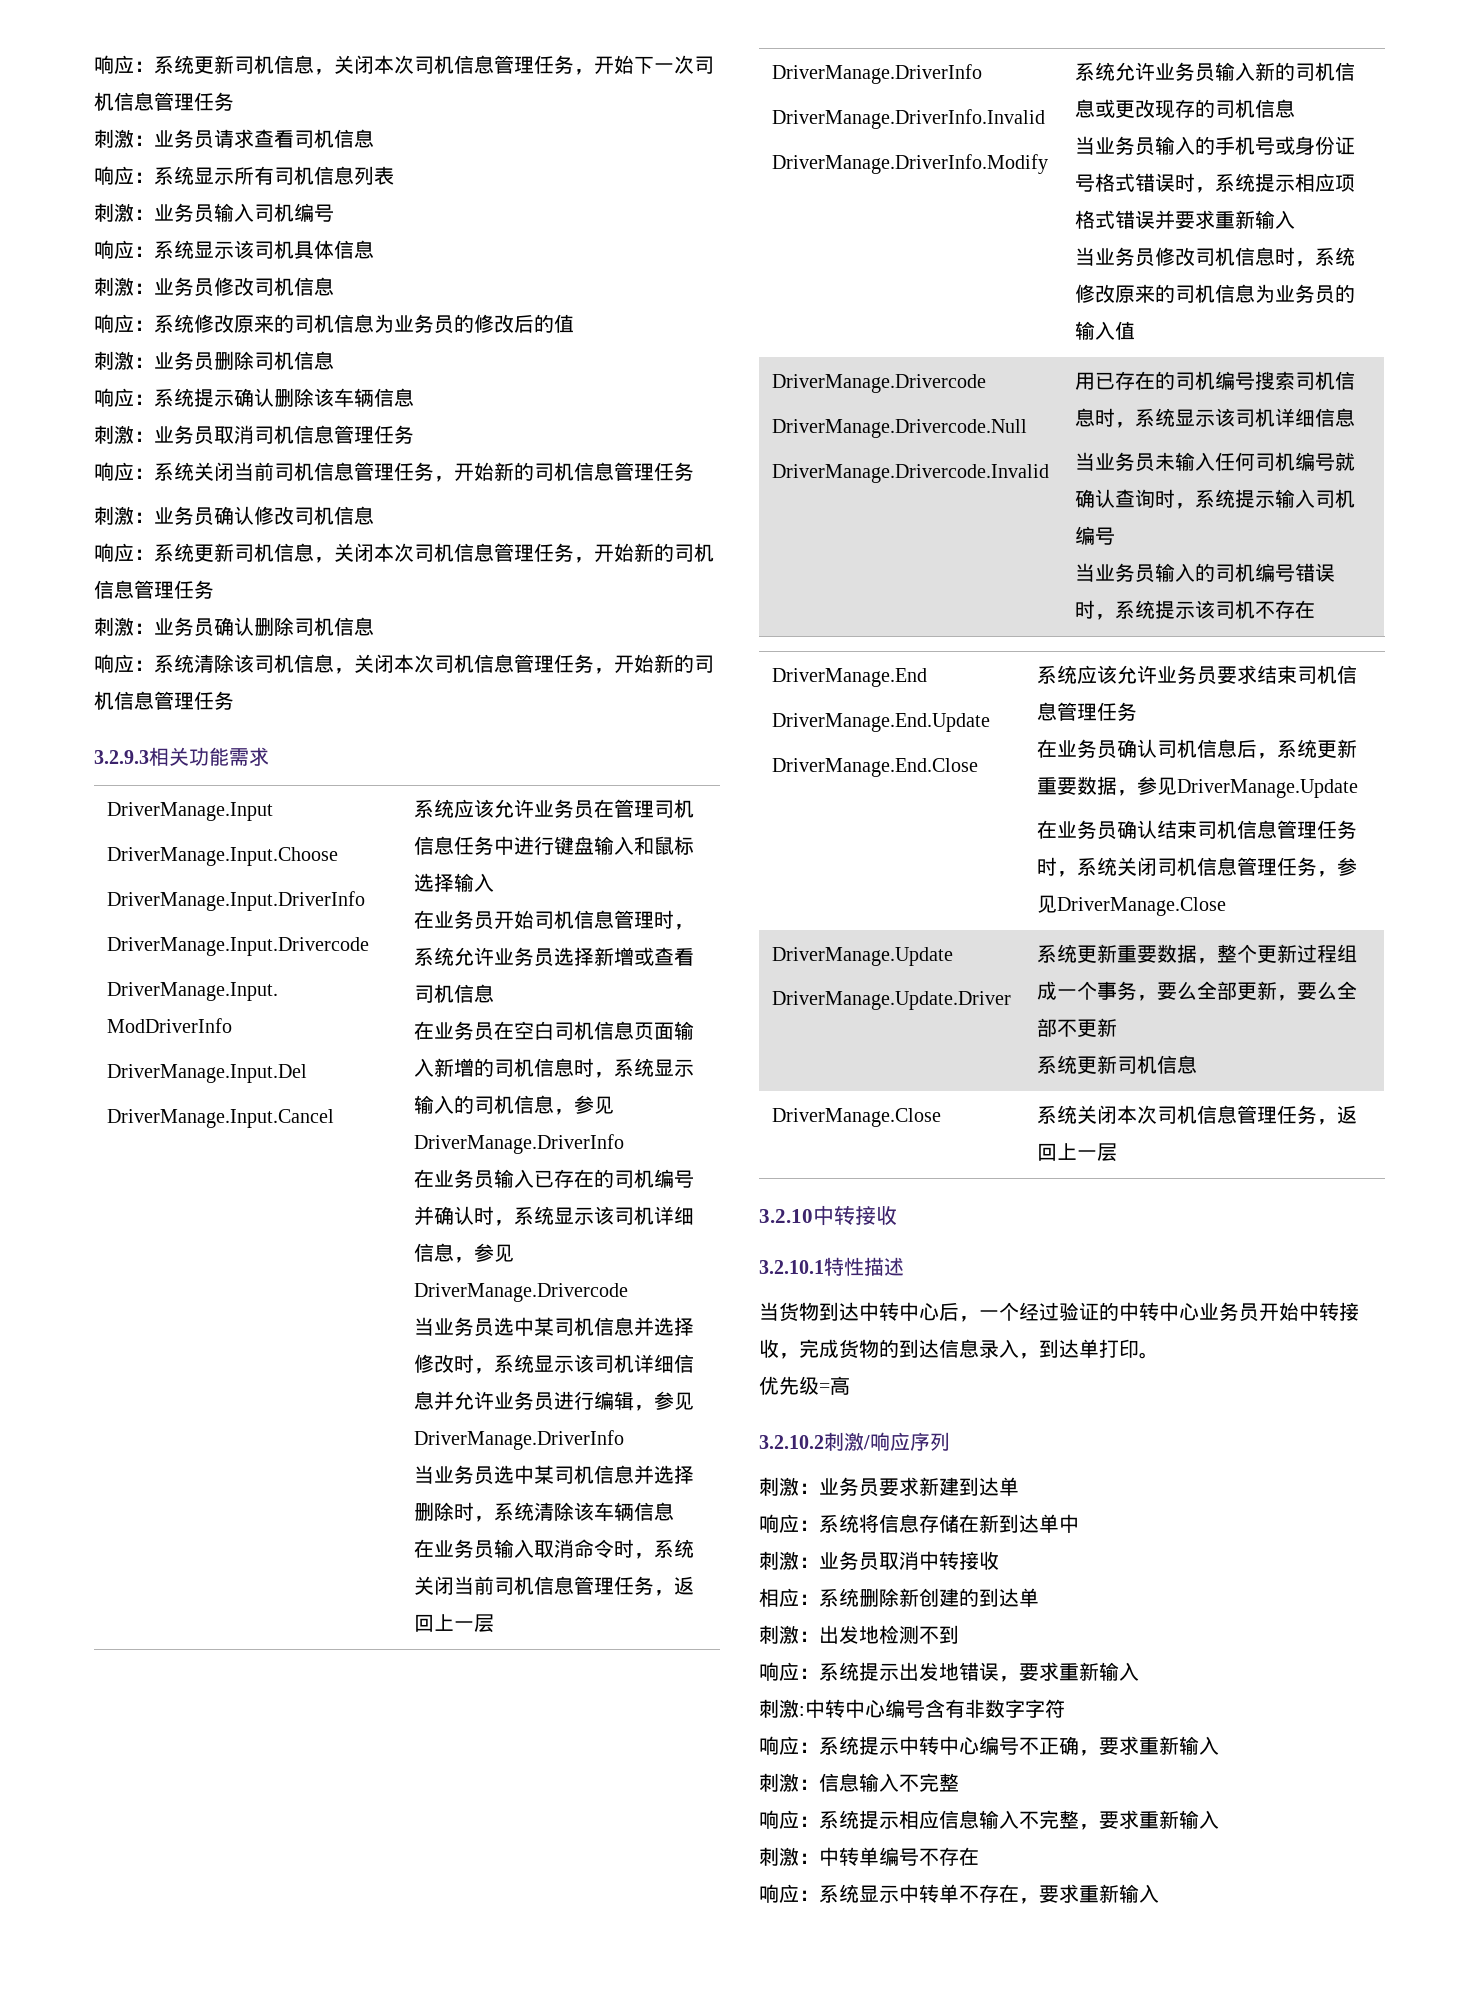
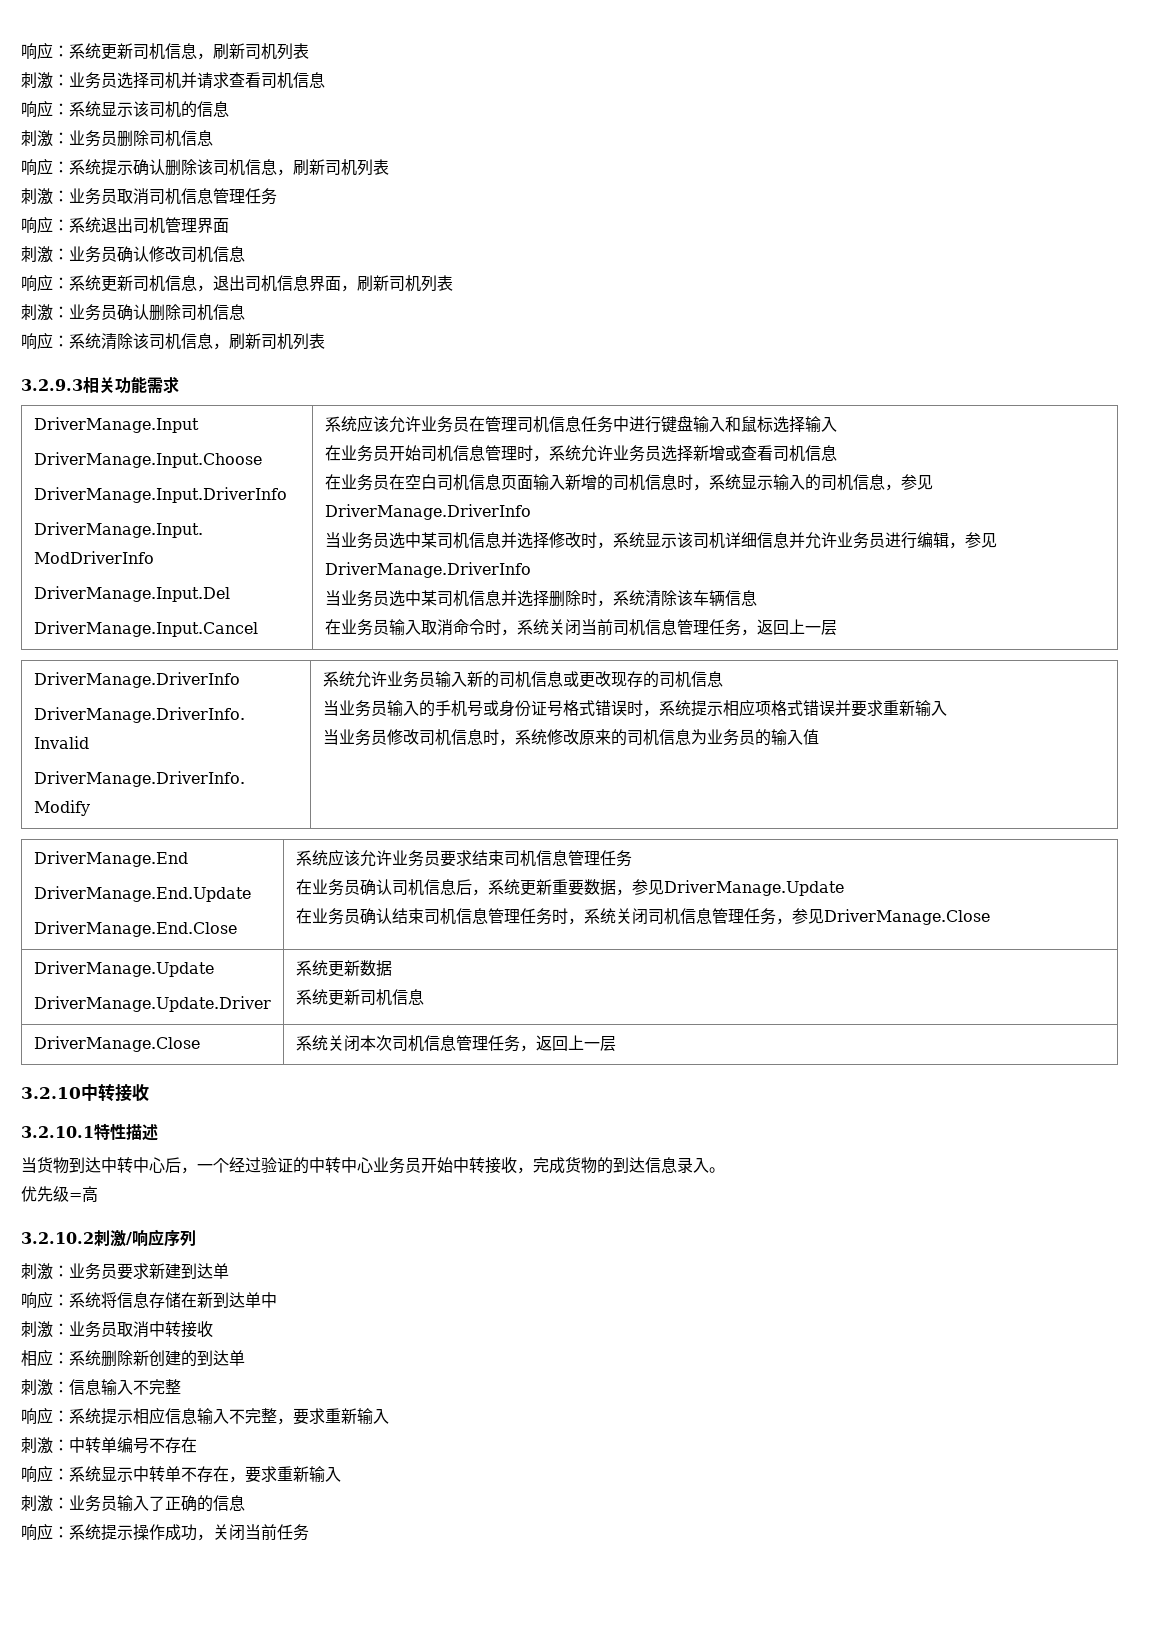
[94,55,714,75] [94,92,234,111] [94,129,214,149] 响应：系统更新司机信息，关闭本次司机信息管理任务，开始下一次司机信息管理任务 // 刺激：业务员 -> [21,42,309,60] [21,72,197,89] 响应：系统更新司机信息，刷新司机列表 // 刺激：业务员选择司机并
[94,166,394,185] [94,203,334,223] // 响应：系统显示所有司机信息列表 // 刺激：业务员输入司机编号 -> (325, 80) none
[294,240,374,259] [94,277,334,297] [94,314,574,334] 具体信息 // 刺激：业务员修改司机信息 // 响应：系统修改原来的司机信息为业务员的修改后的值 -> [181,101,229,118] 的信息
[334,388,414,408] 车辆信息 -> [213,159,389,176] 司机信息，刷新司机列表
[194,462,694,482] 关闭当前司机信息管理任务，开始新的司机信息管理任务 -> [101,217,229,234] 退出司机管理界面
[334,543,714,563] [94,580,214,599] 关闭本次司机信息管理任务，开始新的司机信息管理任务 -> [213,275,453,292] 退出司机信息界面，刷新司机列表
[354,654,714,674] [94,691,234,710] 关闭本次司机信息管理任务，开始新的司机信息管理任务 -> [229,333,325,350] 刷新司机列表
[106,937,369,956] // DriverManage.Input.Drivercode -> (287, 495) none
[413,1169,694,1189] [413,1206,694,1226] [413,1243,514,1263] [413,1283,628,1302] // 在业务员输入已存在的司机编号并确认时，系统显示该司机详细信息，参见DriverManage.Drivercode -> (531, 512) none
[771,374,986,393] [771,419,1027,438] [771,464,1049,483] [1074,371,1355,390] [1074,408,1355,428] [1074,452,1355,472] [1074,489,1355,509] [1074,526,1115,545] [1074,563,1335,583] [1074,600,1315,620] // DriverManage.Drivercode // DriverManage.Drivercode.Null // DriverManage.Drivercode.Invalid | 用已存在的司机编号搜索司机信息时，系统显示该司机详细信息 // 当业务员未输入任何司机编号就确认查询时，系统提示输入司机编号 // 当业务员输入的司机编号错误时，系统提示该司机不存在 -> (819, 737) none
[1116,944,1357,964] [1036,981,1357,1001] [1036,1018,1117,1037] 重要数据，整个更新过程组成一个事务，要么全部更新，要么全部不更新 -> [359,960,392,977] 数据
[1019,1339,1139,1359] ，到达单打印 -> (709, 1165) none
[759,1625,959,1644] [759,1662,1139,1682] [759,1699,1065,1718] [759,1736,1219,1756] // 刺激：出发地检测不到 // 响应：系统提示出发地错误，要求重新输入 // 刺激:中转中心编号含有非数字字符 // 响应：系统提示中转中心编号不正确，要求重新输入 -> (245, 1358) none
(1159, 1893) none -> [21,1495,245,1512] [21,1523,309,1541] // 刺激：业务员输入了正确的信息 // 响应：系统提示操作成功，关闭当前任务

